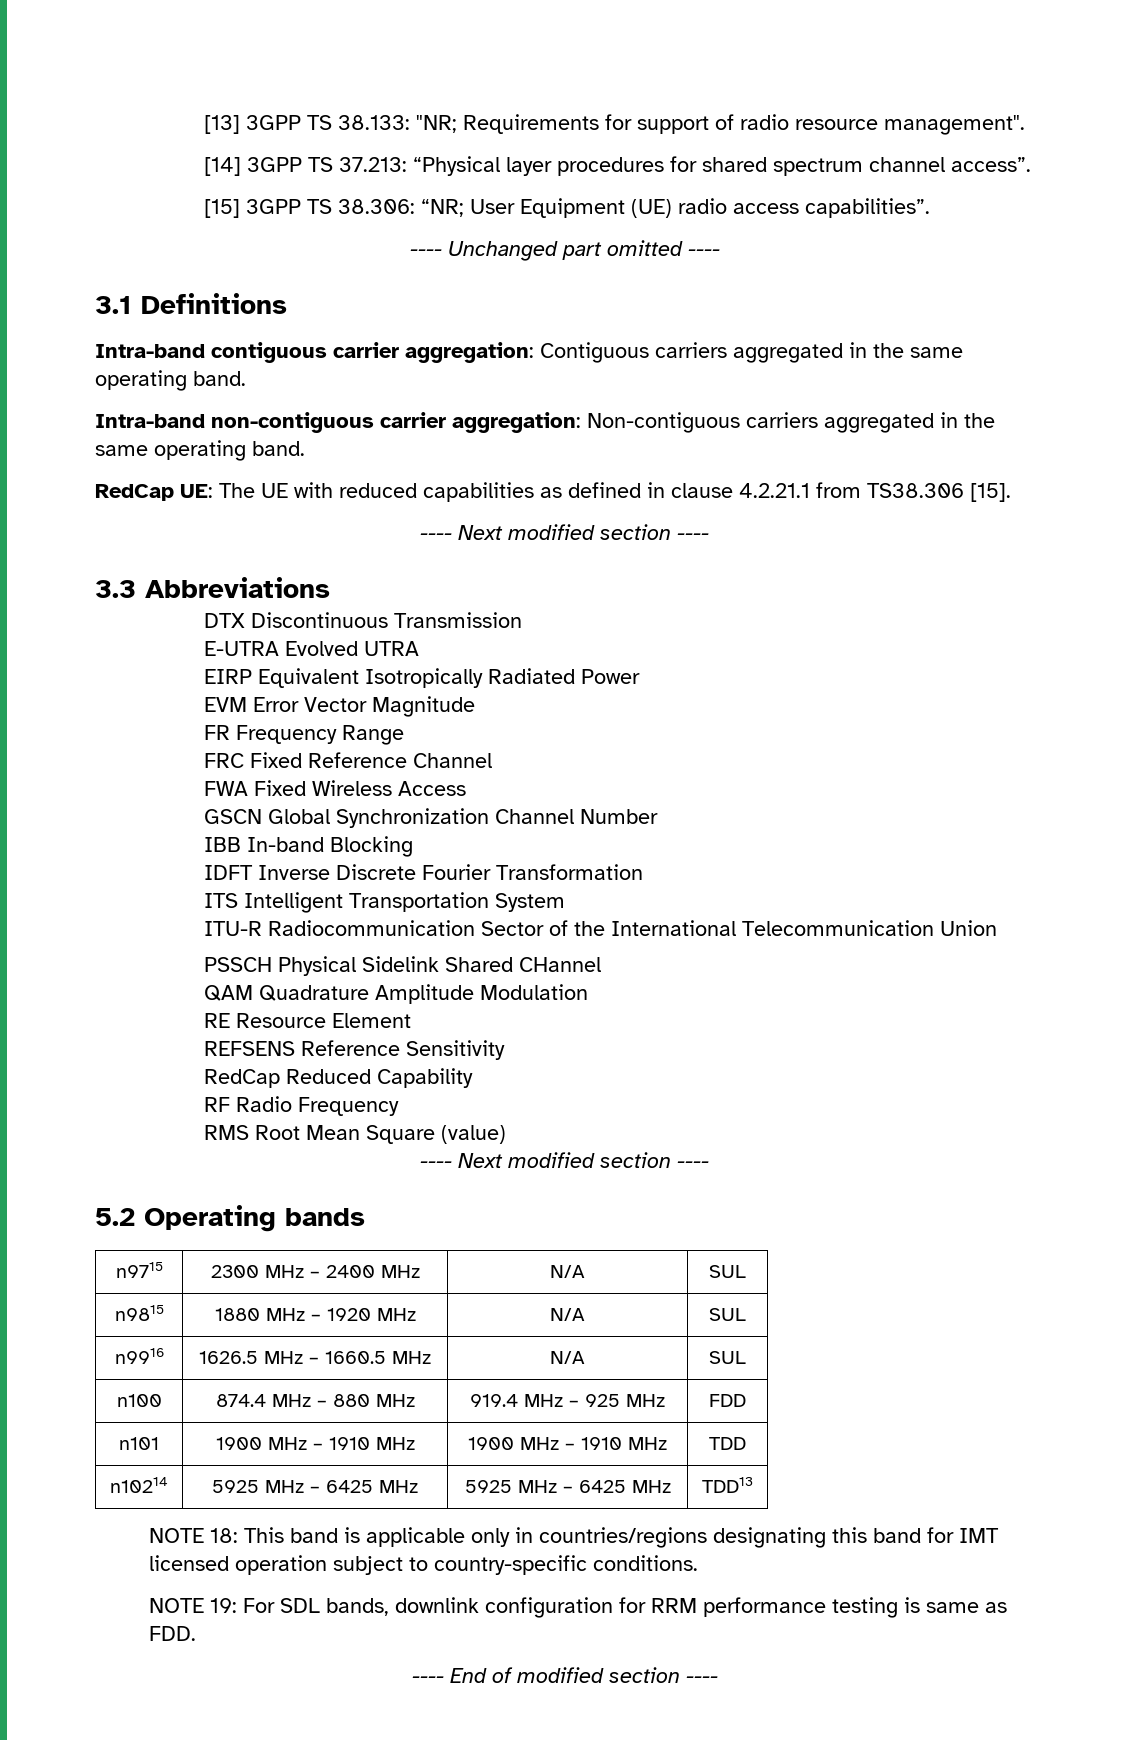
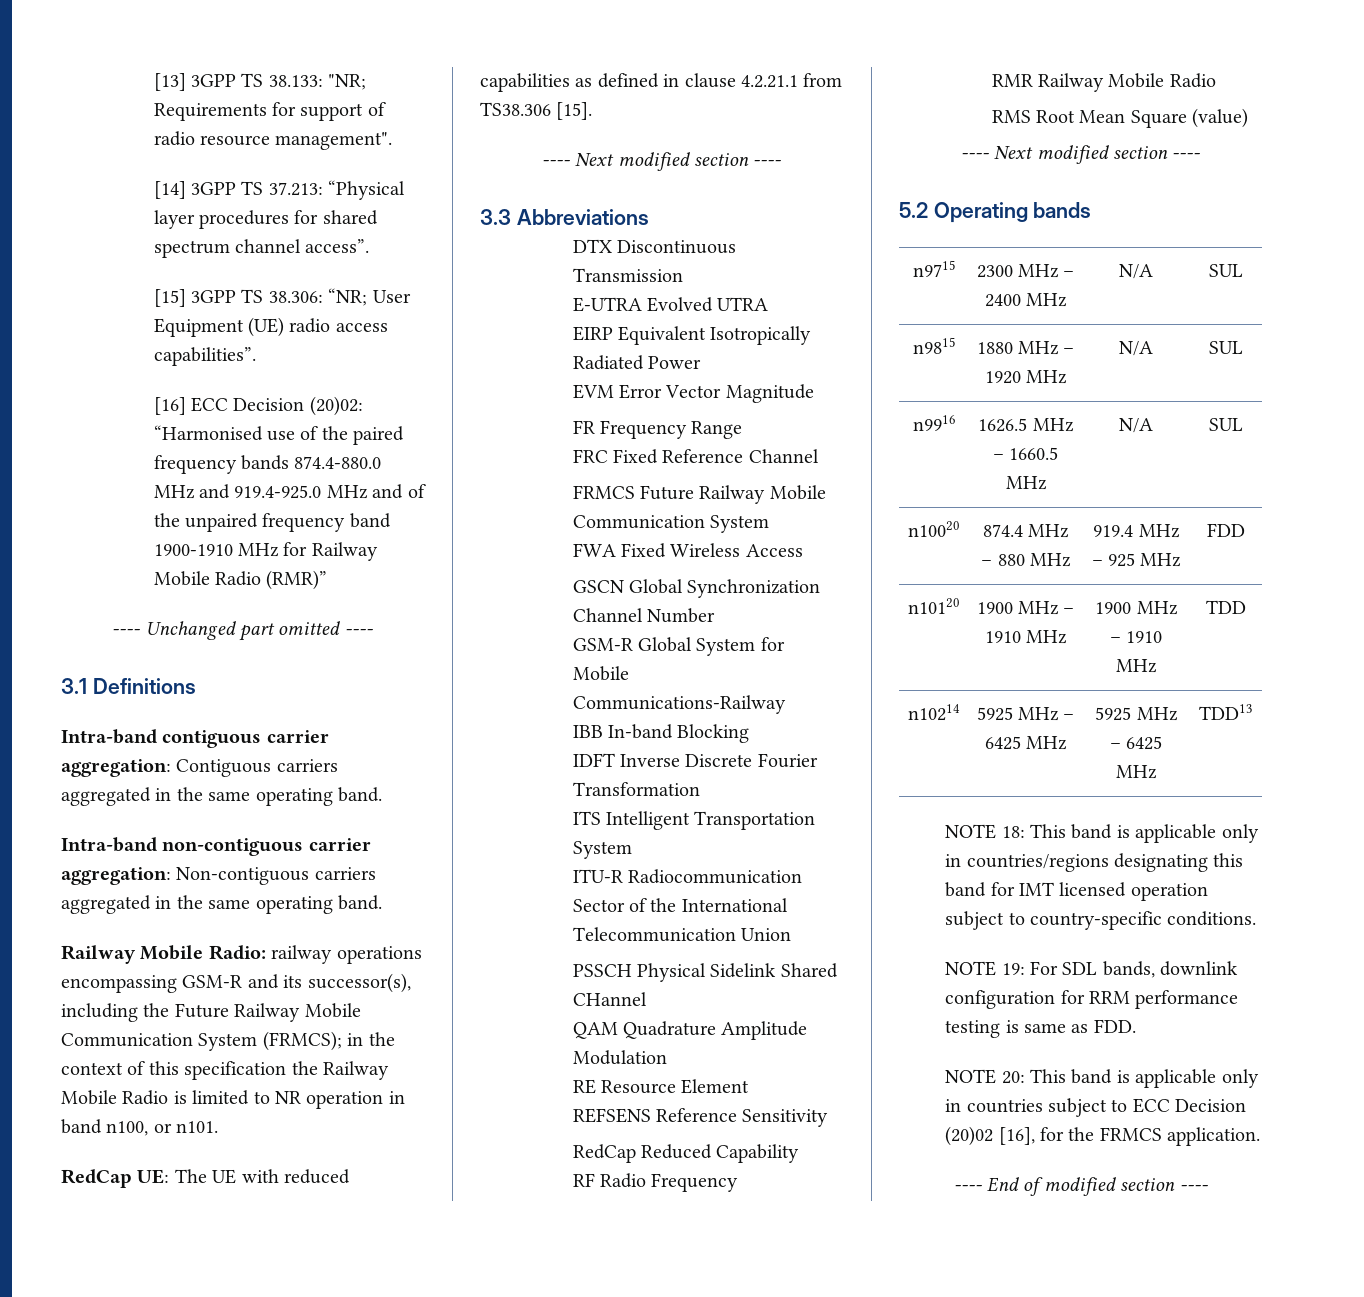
(930, 208) none -> [153,396,363,416] [153,425,405,445] [153,455,382,474] [153,484,426,499] [153,513,391,532] [153,542,378,561] [153,570,328,590] // [16] ECC Decision (20)02: “Harmonised use of the paired frequency bands 874.4-880.0 MHz and 919.4-925.0 MHz and of the unpaired frequency band 1900-1910 MHz for Railway Mobile Radio (RMR)”
(305, 448) none -> [61,945,422,964] [61,973,411,993] [61,1003,361,1022] [61,1031,395,1051] [61,1061,389,1080] [61,1090,405,1109] [61,1119,219,1136] // Railway Mobile Radio: railway operations encompassing GSM-R and its successor(s), including the Future Railway Mobile Communication System (FRMCS); in the context of this specification the Railway Mobile Radio is limited to NR operation in band n100, or n101.
(492, 760) none -> [572,485,826,504] [572,515,769,533] // FRMCS Future Railway Mobile Communication System
(658, 816) none -> [572,637,785,656] [572,666,629,681] [572,695,786,714] // GSM-R Global System for Mobile Communications-Railway
(399, 1106) none -> [991,73,1216,92] // RMR Railway Mobile Radio
[116,1394,162,1407] n100 -> [908,521,960,537] n10020
[119,1437,159,1450] n101 -> [908,598,960,614] n10120
(197, 1633) none -> [945,1069,1259,1088] [945,1098,1247,1117] [945,1126,1261,1146] // NOTE 20: This band is applicable only in countries subject to ECC Decision (20)02 [16], for the FRMCS application.

